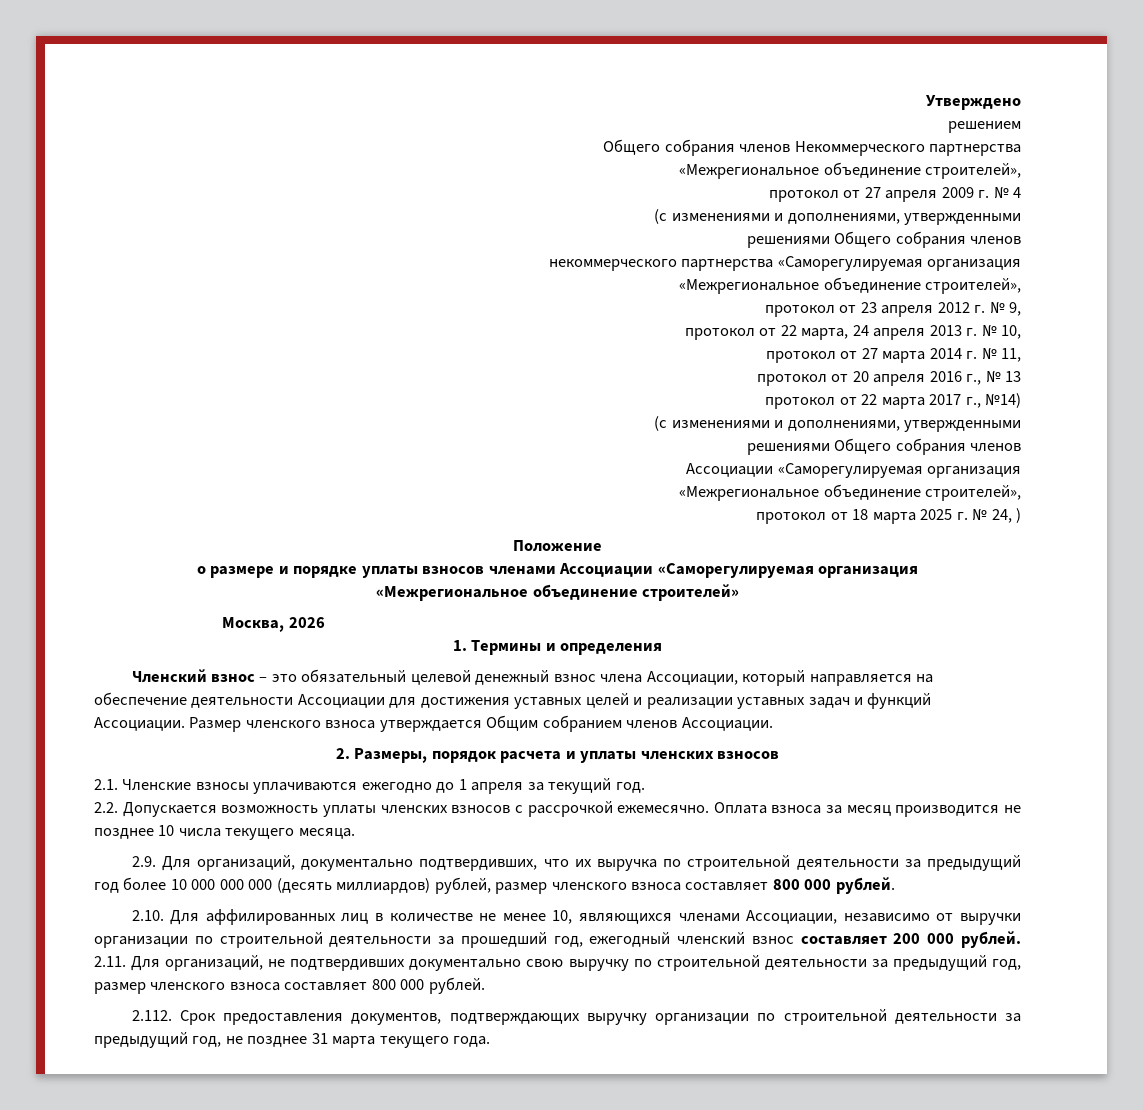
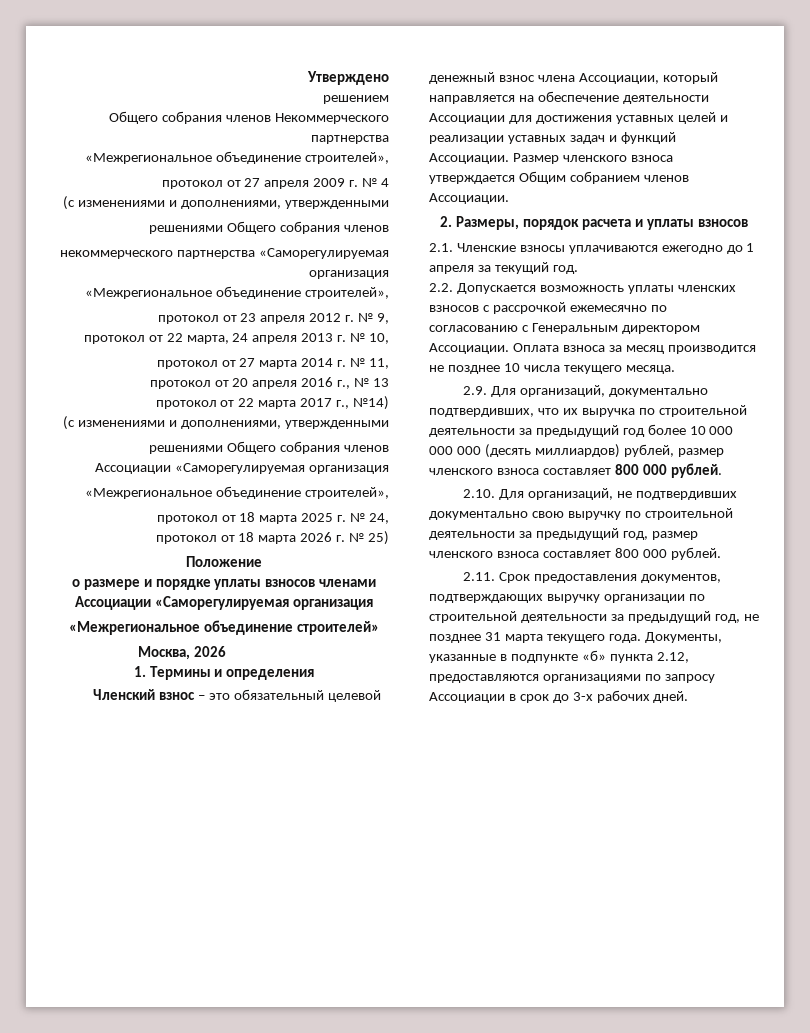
[1016,508,1022,523] ) -> [155,531,390,545] // протокол от 18 марта 2026 г. № 25)
[640,751,714,760] членских -> (694, 224) none
[617,805,710,813] ежемесячно. -> [569,305,667,312] [429,323,700,334] [429,343,509,354] ежемесячно по согласованию с Генеральным директором Ассоциации.
[205,909,1022,925] [94,931,1021,948] [94,956,161,971] аффилированных лиц в количестве не менее 10, являющихся членами Ассоциации, независимо от выручки организации по строительной деятельности за прошедший год, ежегодный членский взнос составляет 200 000 рублей. 2.11. Для -> (524, 494) none
[131,1010,172,1021] 2.112. -> [463,572,496,581] 2.11.
(491, 1041) none -> [644,632,722,643] [429,650,689,663] [429,674,715,683] [429,690,689,703] Документы, указанные в подпункте «б» пункта 2.12, предоставляются организациями по запросу Ассоциации в срок до 3-х рабочих дней.

